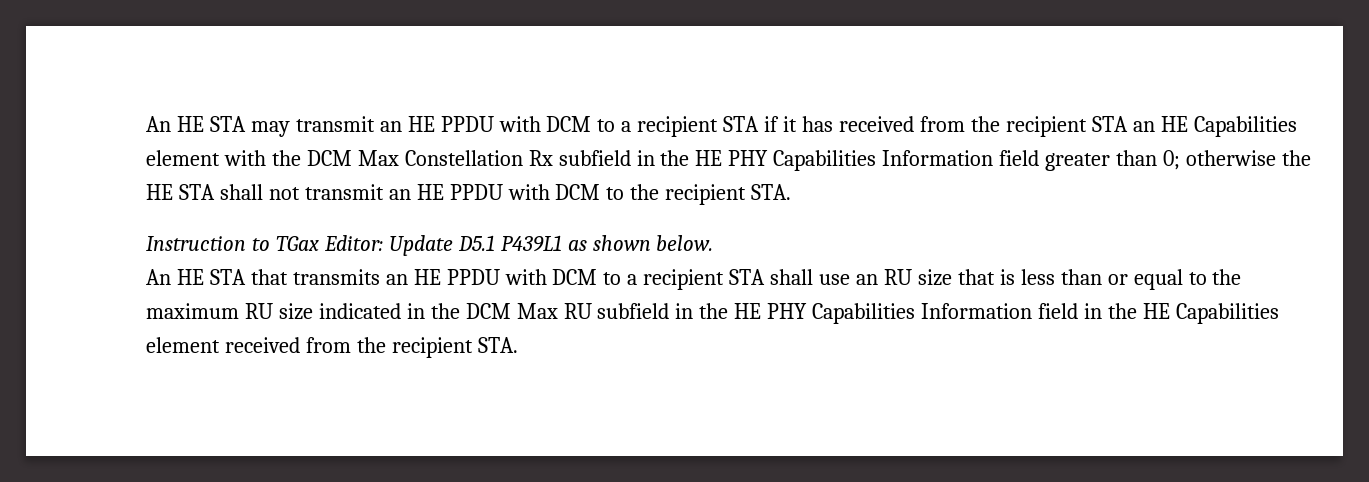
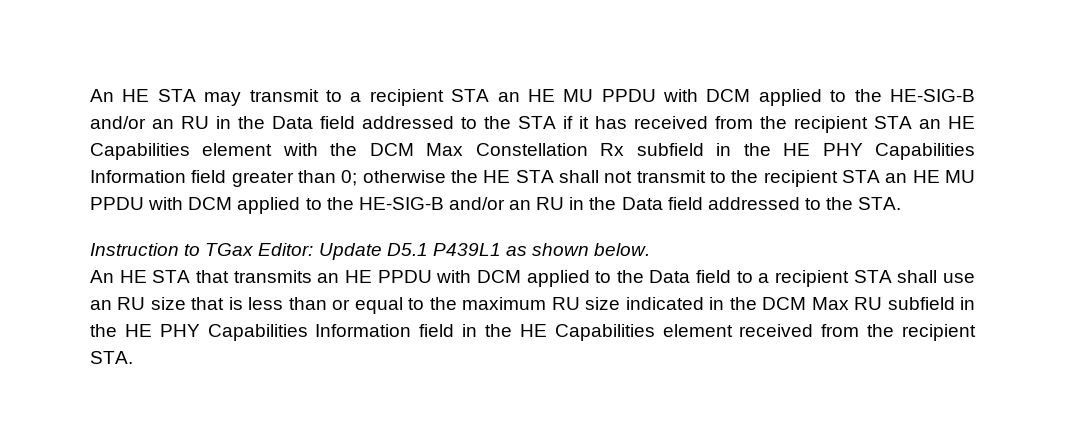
[379,116,719,137] an HE PPDU with DCM to a recipient -> [325,89,976,106] [90,116,511,129] to a recipient STA an HE MU PPDU with DCM applied to the HE-SIG-B and/or an RU in the Data field addressed to the
[388,184,747,205] an HE PPDU with DCM to the recipient -> [710,170,976,187] [90,197,854,214] to the recipient STA an HE MU PPDU with DCM applied to the HE-SIG-B and/or an RU in the Data field addressed to the
(598, 277) none -> [526,270,732,287] applied to the Data field

